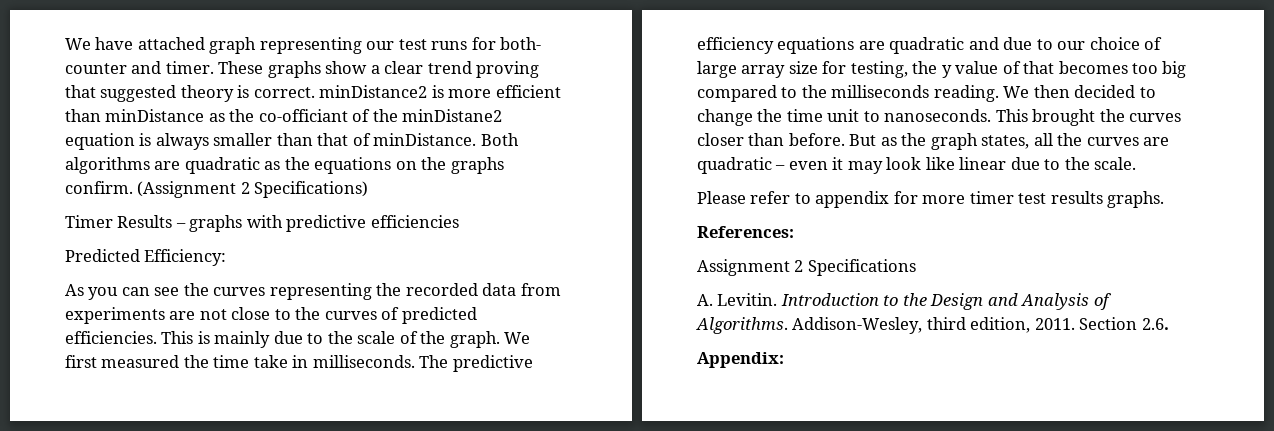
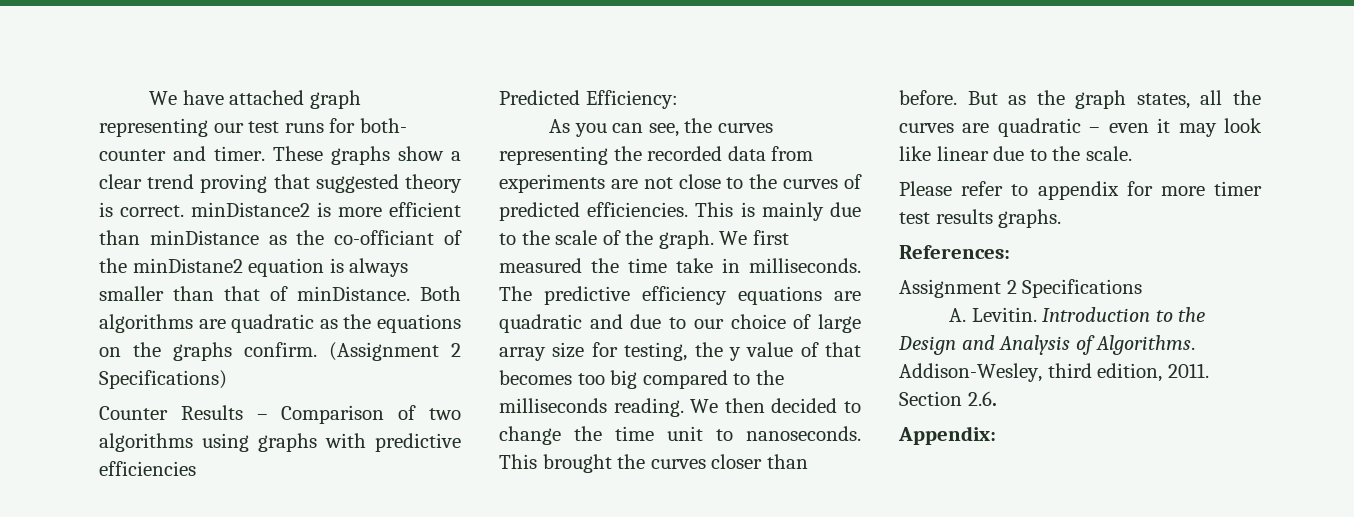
[65,215,113,228] Timer -> [99,406,168,420] Counter
(186, 225) none -> [281,405,462,424] [99,433,249,452] Comparison of two algorithms using
[154,287,180,296] see -> [648,123,679,137] see,

